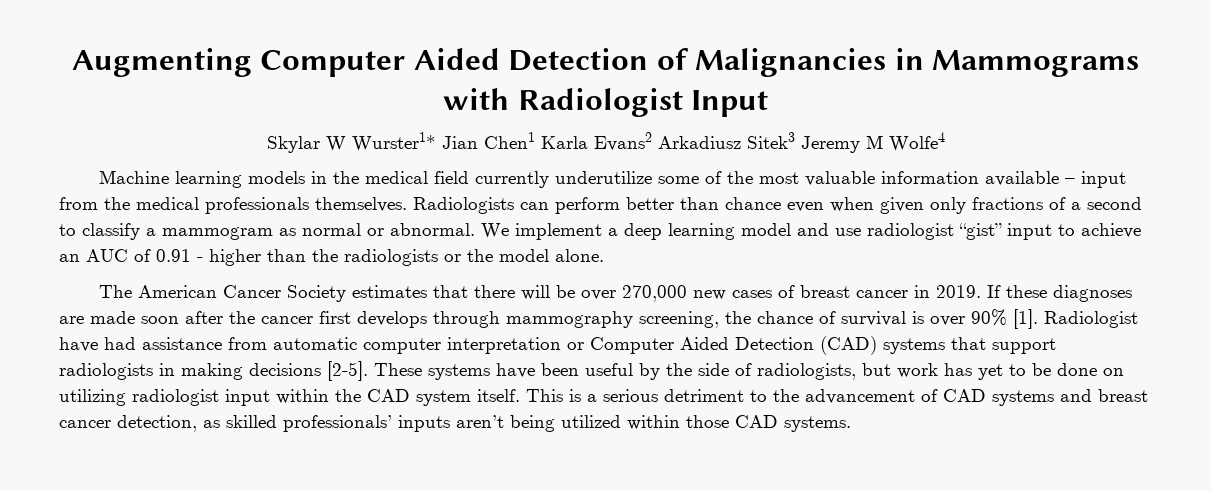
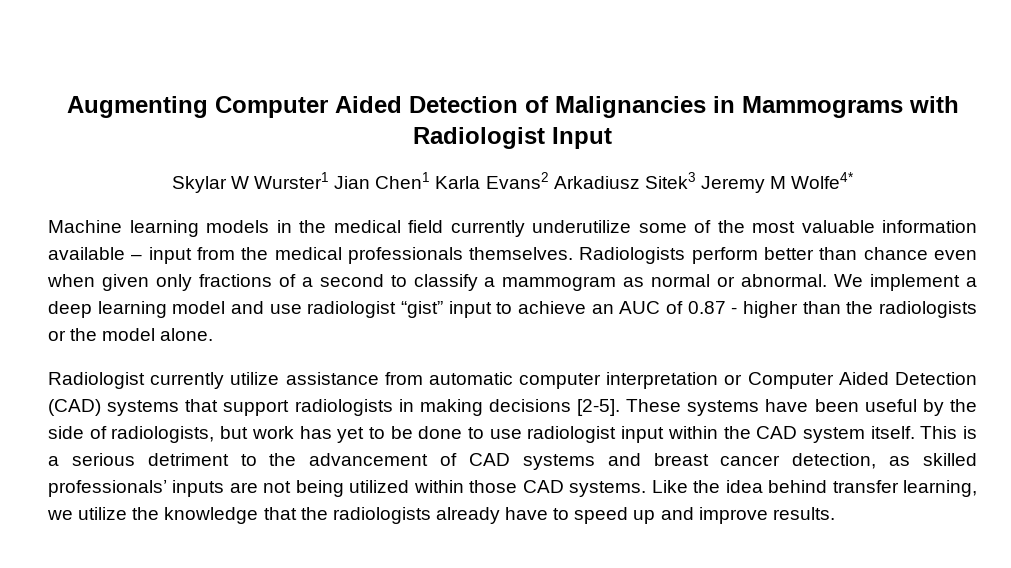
[351,132,436,152] Wurster1* -> [254,172,330,189] Wurster1
[888,132,945,152] Wolfe4 -> [791,172,855,189] Wolfe4*
[520,202,549,210] can -> (686, 255) none
[156,249,191,262] 0.91 -> [687,301,726,314] 0.87
[98,285,1132,302] [59,309,1138,329] [59,337,136,352] The American Cancer Society estimates that there will be over 270,000 new cases of breast cancer in 2019. If these diagnoses are made soon after the cancer first develops through mammography screening, the chance of survival is over 90% [1]. Radiologist have had -> [48,372,280,389] Radiologist currently utilize
[1103,368,1124,376] [59,389,126,406] on utilizing -> [467,427,522,439] to use
[456,415,504,428] aren’t -> [229,481,292,493] are not
(851, 424) none -> [651,480,978,497] [47,507,835,524] Like the idea behind transfer learning, we utilize the knowledge that the radiologists already have to speed up and improve results.

